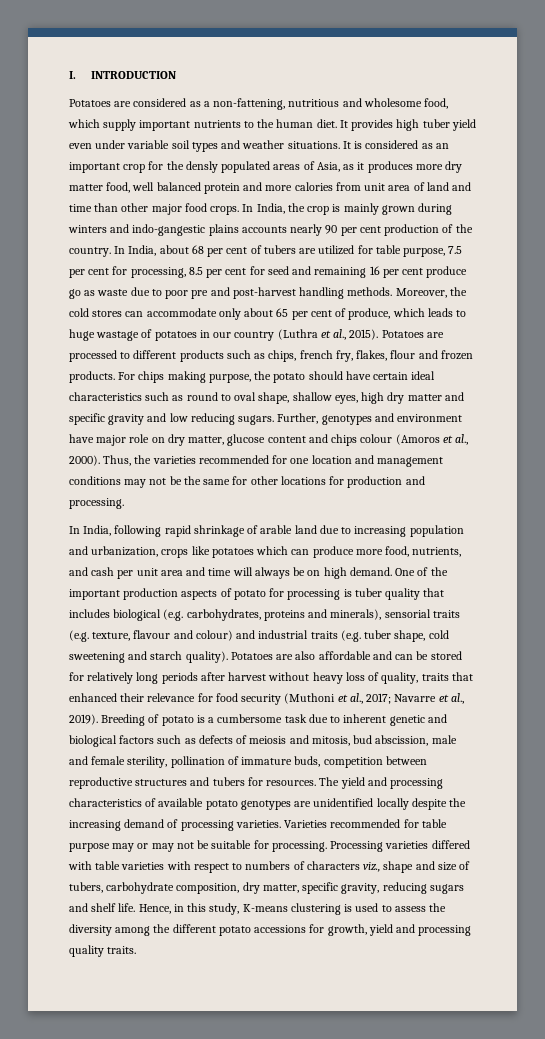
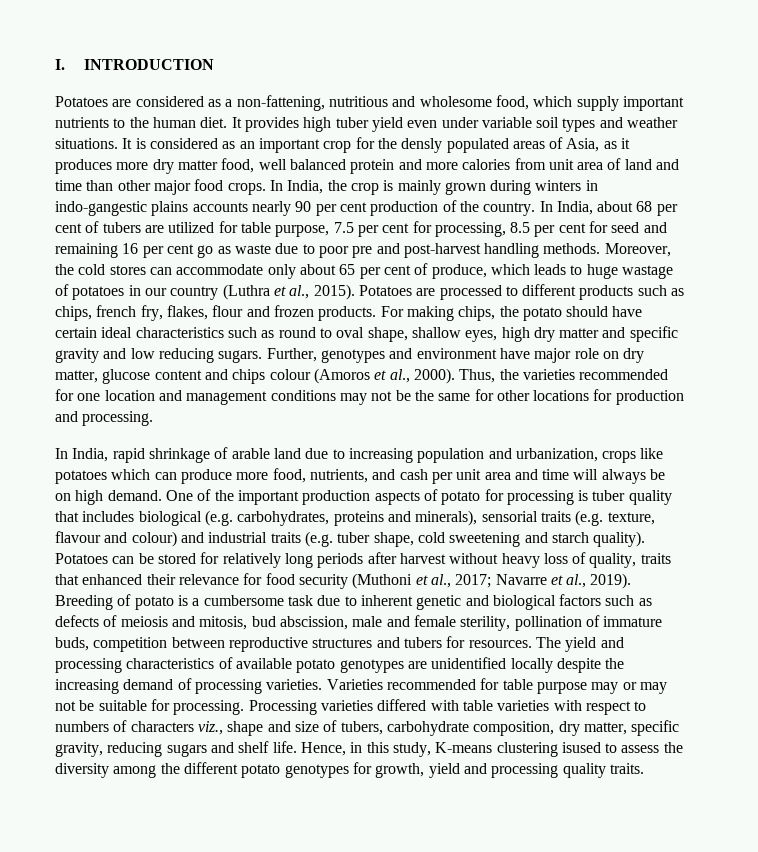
[110,224,130,233] and -> [585,180,598,191] in
[426,266,468,278] produce -> (194, 249) none
[138,371,251,383] chips making purpose, -> [406,306,496,321] making chips,
[114,525,162,537] following -> (109, 455) none
[276,651,392,660] are also affordable and -> (108, 558) none
[344,903,379,912] is used -> [561,742,601,753] isused
[254,925,307,933] accessions -> [284,764,349,778] genotypes

